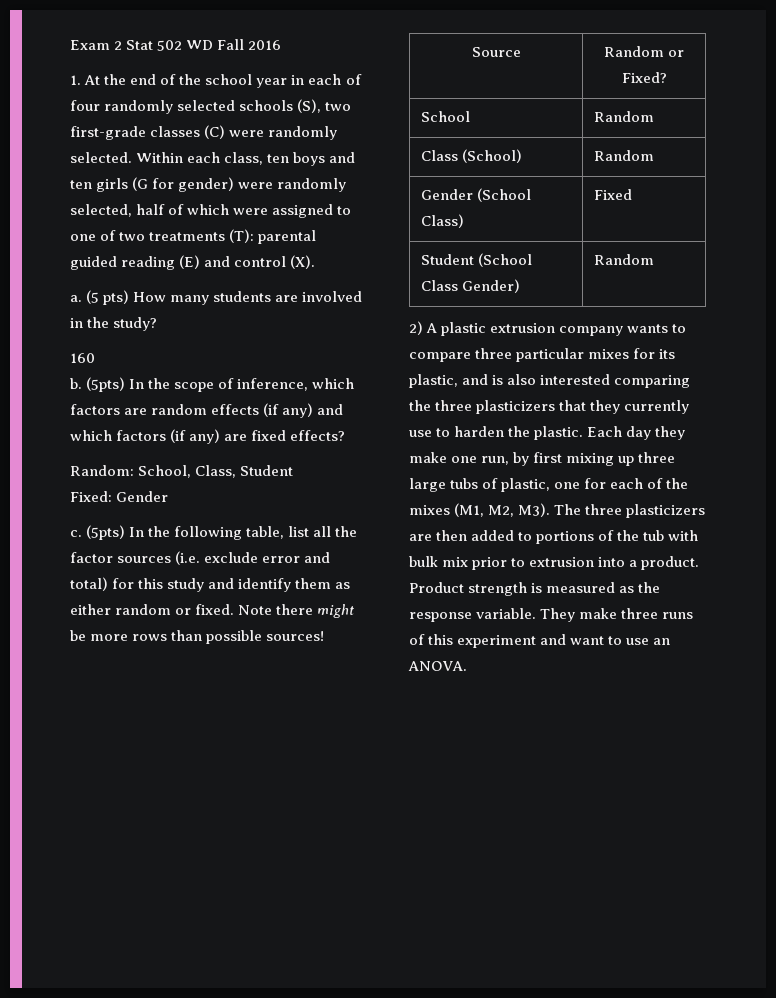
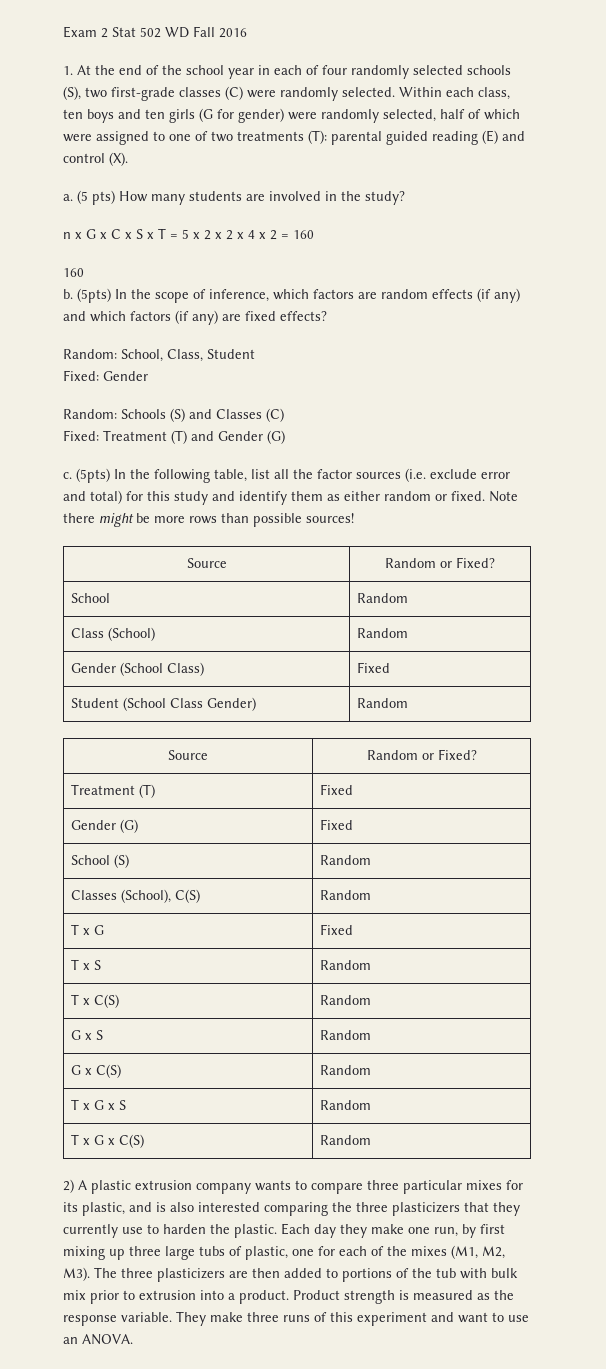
(158, 324) none -> [63,228,314,240] // n x G x C x S x T = 5 x 2 x 2 x 4 x 2 = 160
(169, 496) none -> [63,408,284,422] [63,430,285,444] // Random: Schools (S) and Classes (C) // Fixed: Treatment (T) and Gender (G)
(654, 259) none -> [168,750,208,760] [366,749,477,760] [70,784,155,798] [319,784,353,795] [70,819,138,833] [319,819,353,830] [70,854,129,868] [319,855,371,865] [70,889,200,903] [319,890,371,900] [70,924,104,935] [319,924,353,935] [70,959,101,970] [319,960,371,970] [70,994,119,1008] [319,995,371,1005] [70,1030,103,1040] [319,1030,371,1040] [70,1064,121,1078] [319,1065,371,1075] [70,1099,126,1110] [319,1100,371,1110] [70,1134,144,1148] [319,1135,371,1145] // Source | Random or Fixed? // Treatment (T) | Fixed // Gender (G) | Fixed // School (S) | Random // Classes (School), C(S) | Random // T x G | Fixed // T x S | Random // T x C(S) | Random // G x S | Random // G x C(S) | Random // T x G x S | Random // T x G x C(S) | Random

